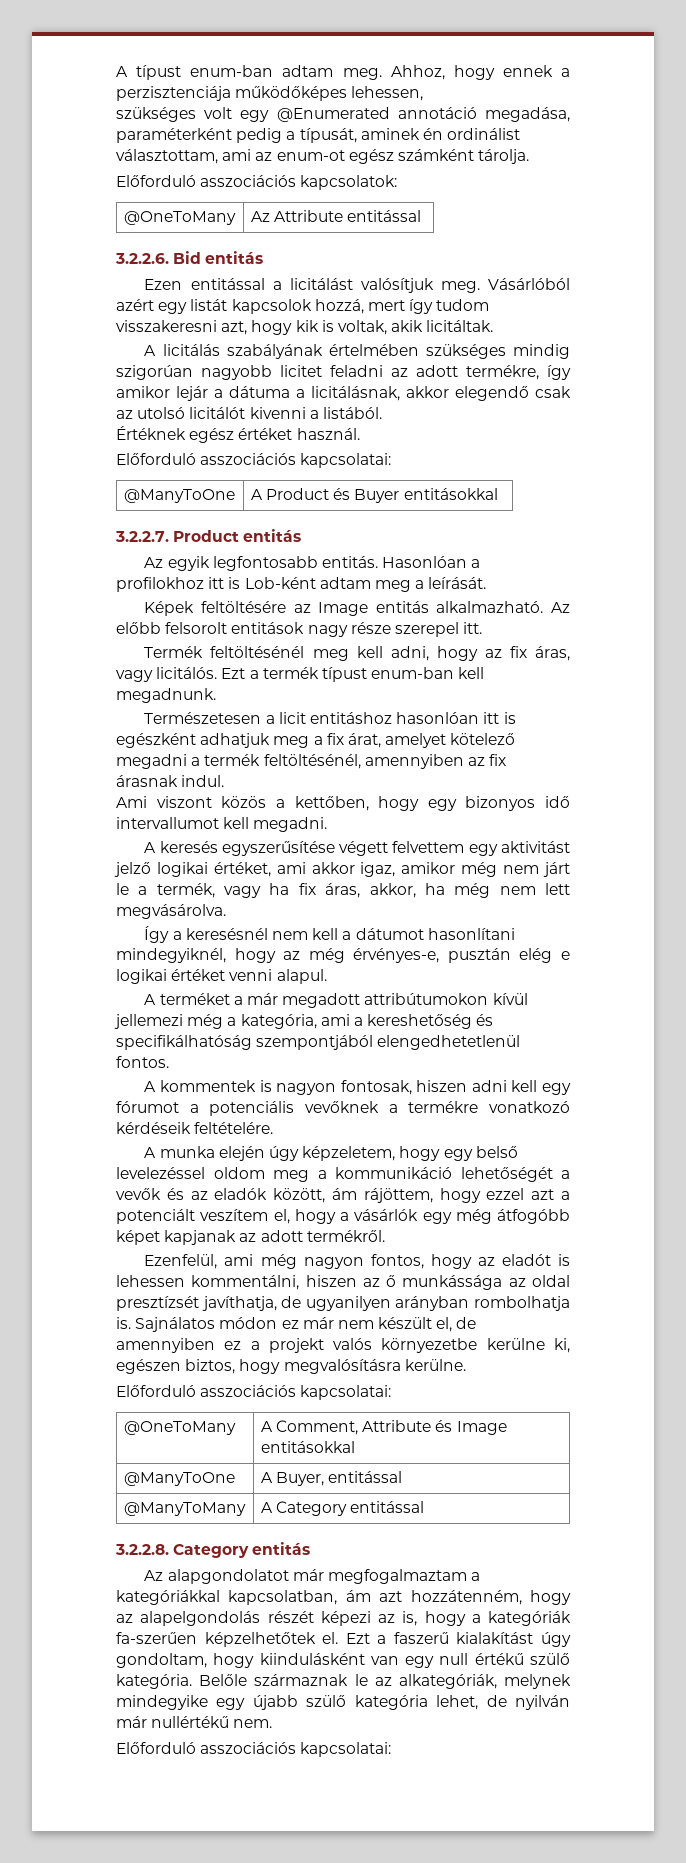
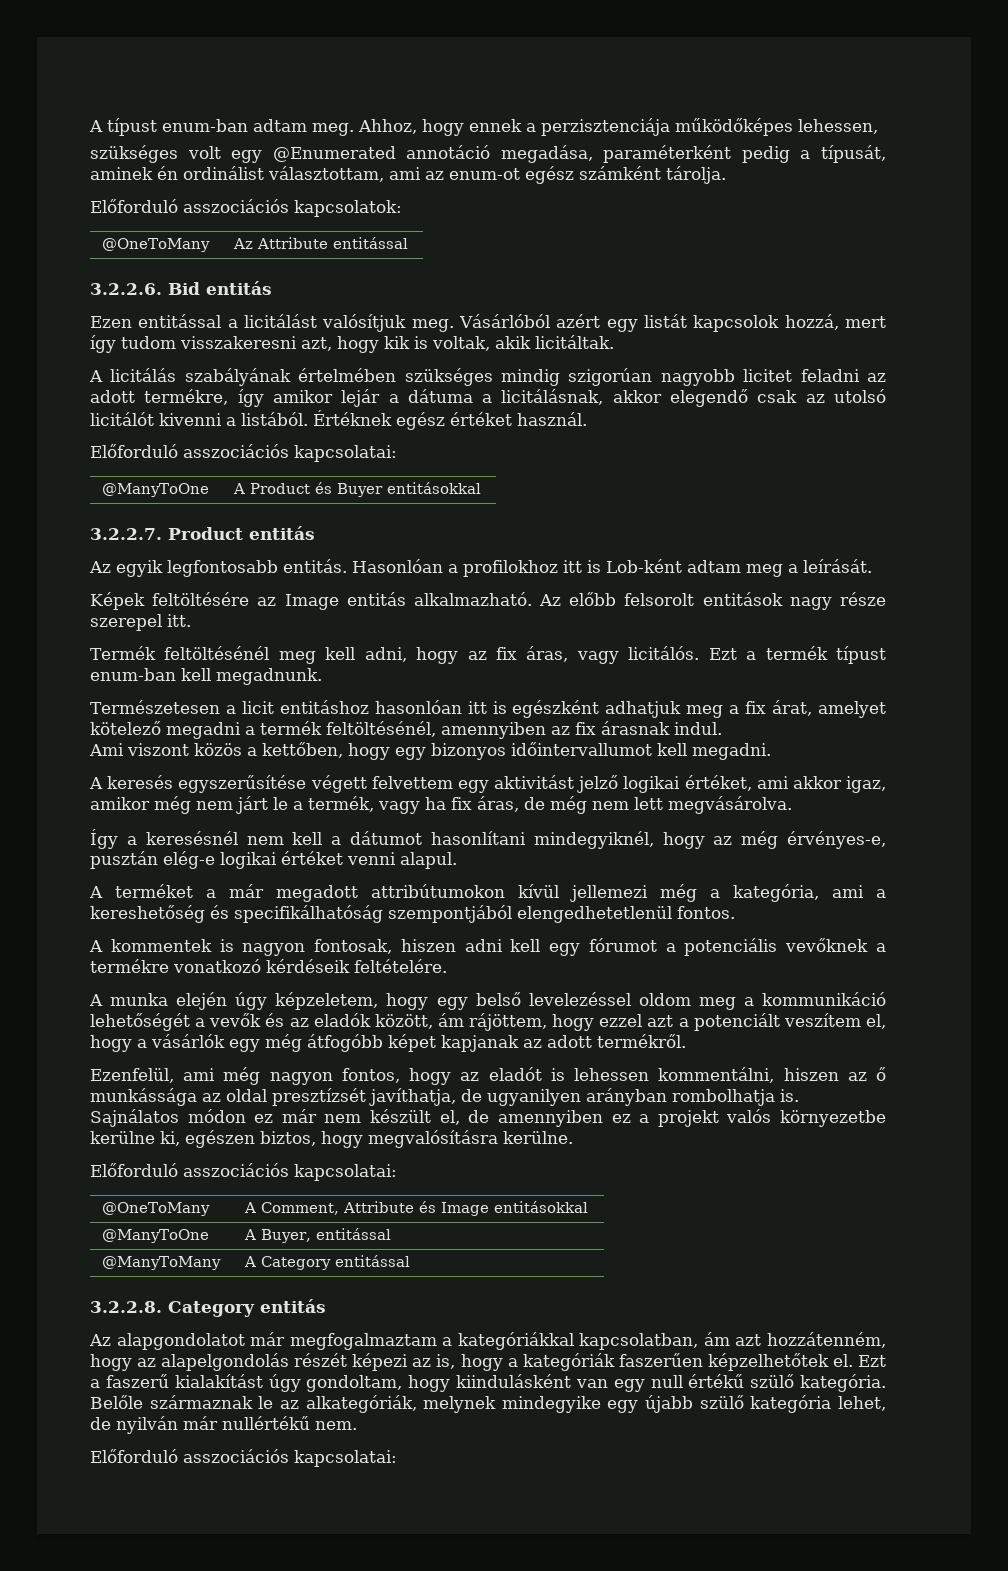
(382, 413) // -> (308, 419) none
[545,796,570,808] [116,817,219,829] idő intervallumot -> [511,742,652,756] időintervallumot
[369,883,445,898] akkor, ha -> [524,797,545,810] de
[519,948,570,963] elég e -> [163,851,215,869] elég-e
[116,1632,197,1644] fa-szerűen -> [618,1353,703,1367] faszerűen

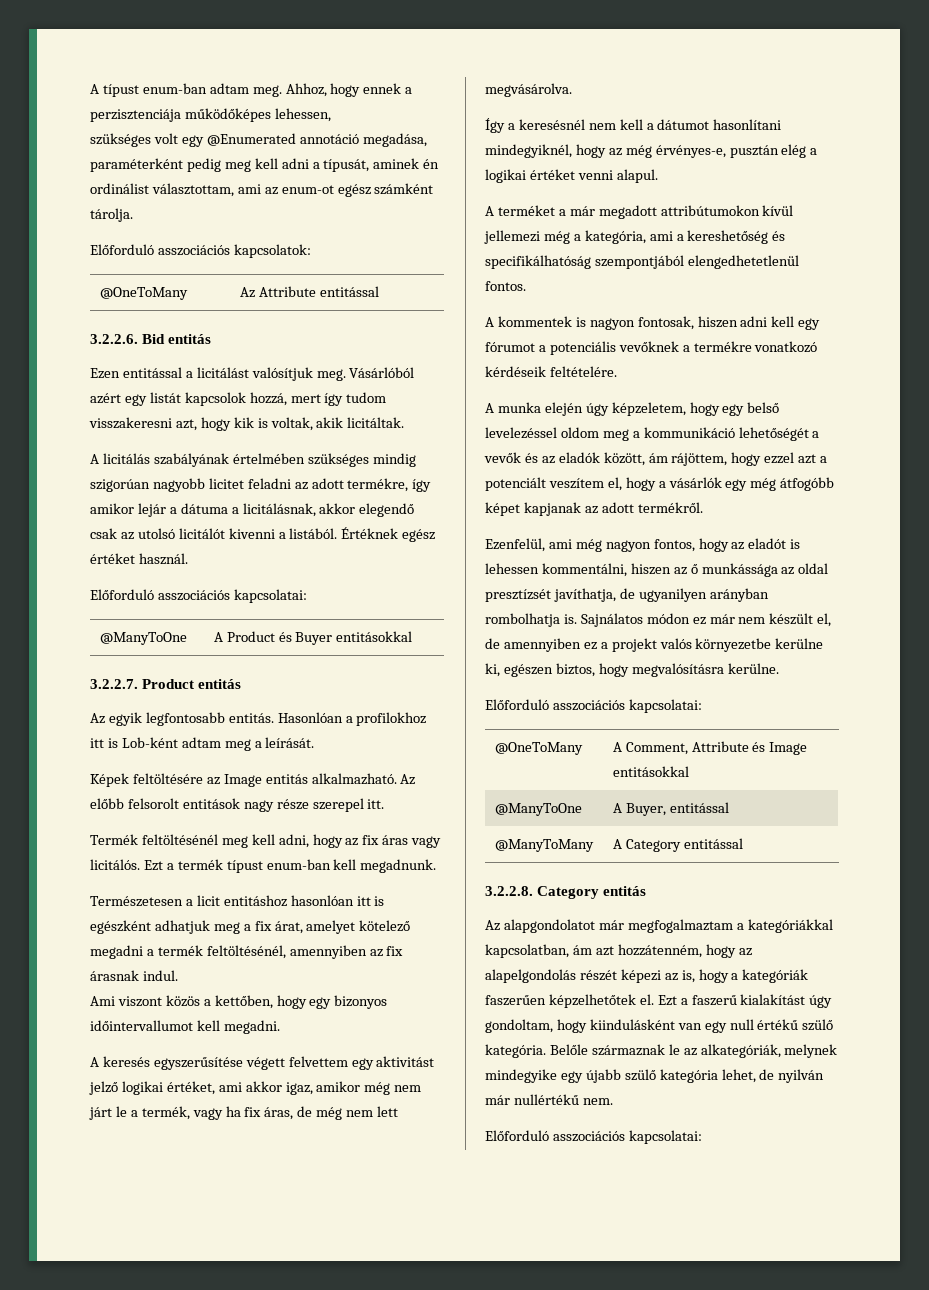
(790, 154) none -> [224,158,309,172] meg kell adni
[526,646,569,662] áras, -> [382,835,409,845] áras
[163,851,215,869] elég-e -> [781,144,818,158] elég a

